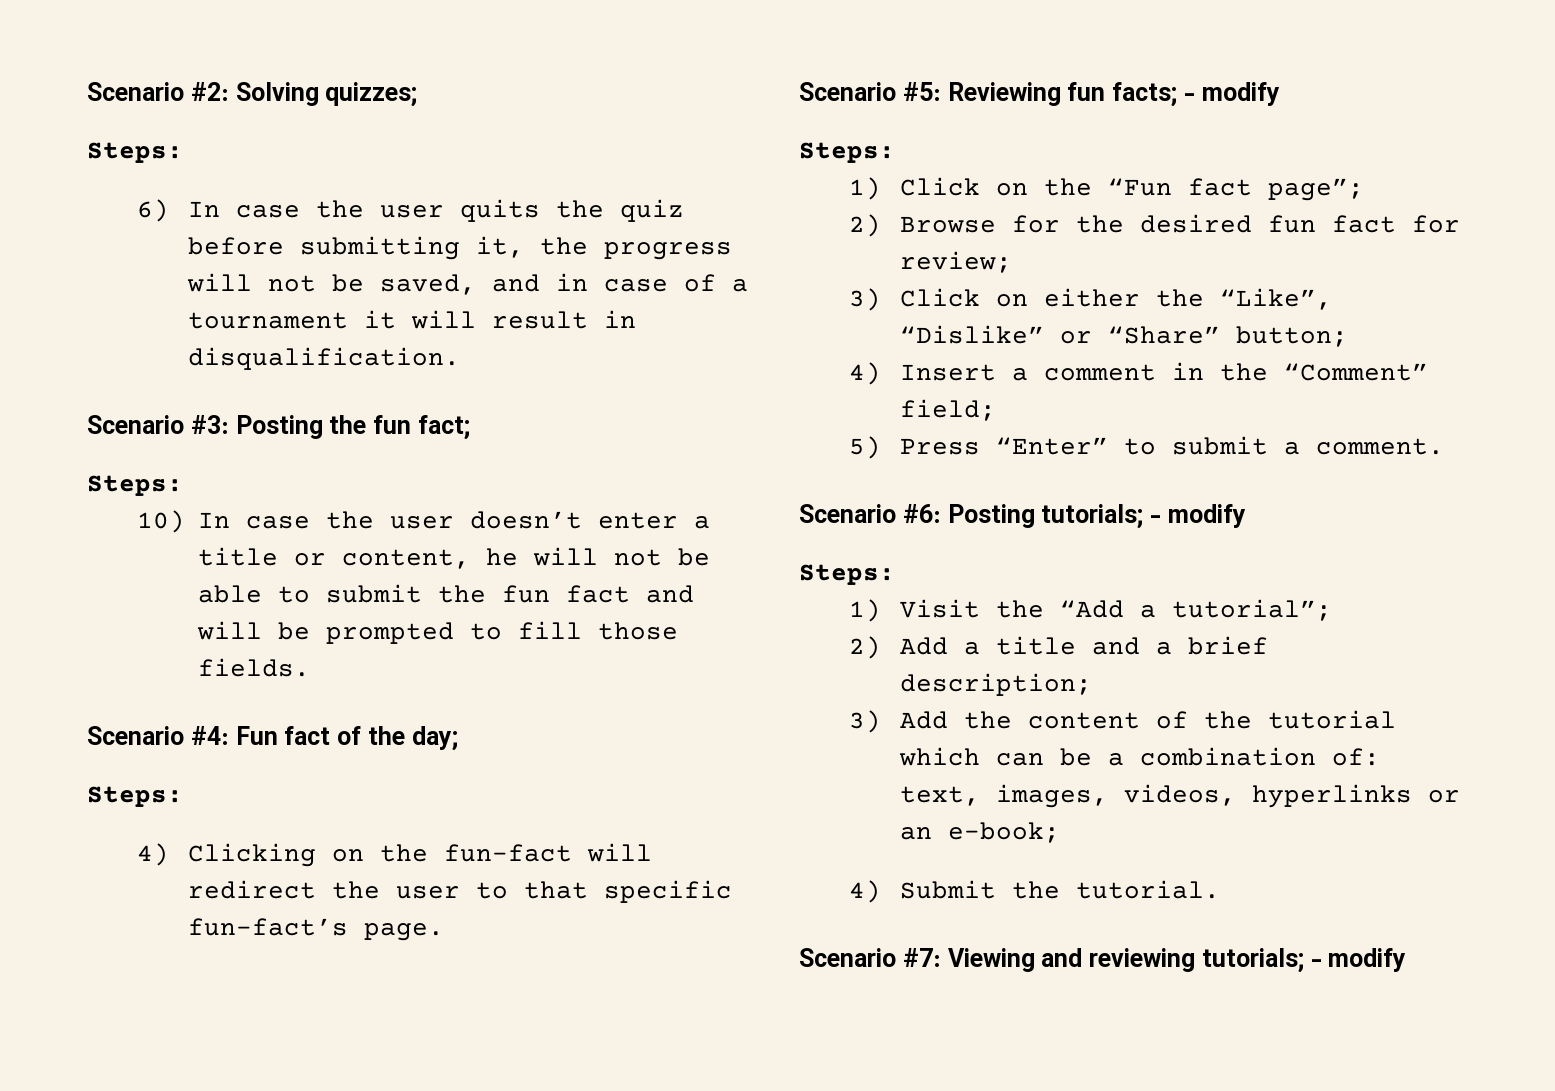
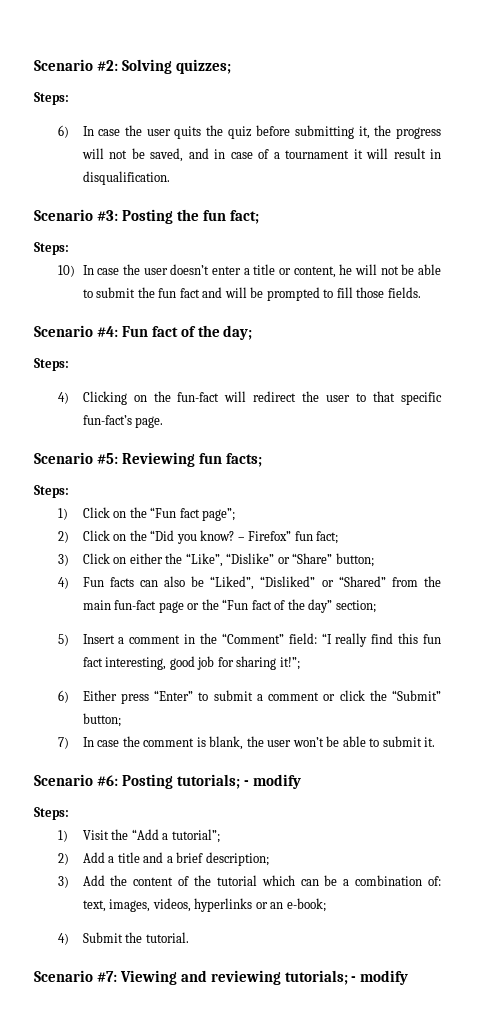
[1183,82,1280,106] - modify -> (262, 460) none
[899,214,1460,233] [899,251,1012,273] Browse for the desired fun fact for review; -> [82,530,339,544] Click on the “Did you know? – Firefox” fun fact;
(882, 373) none -> [82,576,441,590] [82,599,376,613] [58,634,70,646] Fun facts can also be “Liked”, “Disliked” or “Shared” from the main fun-fact page or the “Fun fact of the day” section; // 5)
[899,399,996,421] [849,436,1444,459] field; // 5) Press “Enter” to submit a comment. -> [288,633,442,647] [82,656,300,670] [58,690,441,704] [82,713,121,727] [58,736,436,750] field: “I really find this fun fact interesting, good job for sharing it!”; // 6) Either press “Enter” to submit a comment or click the “Submit” button; // 7) In case the comment is blank, the user won’t be able to submit it.

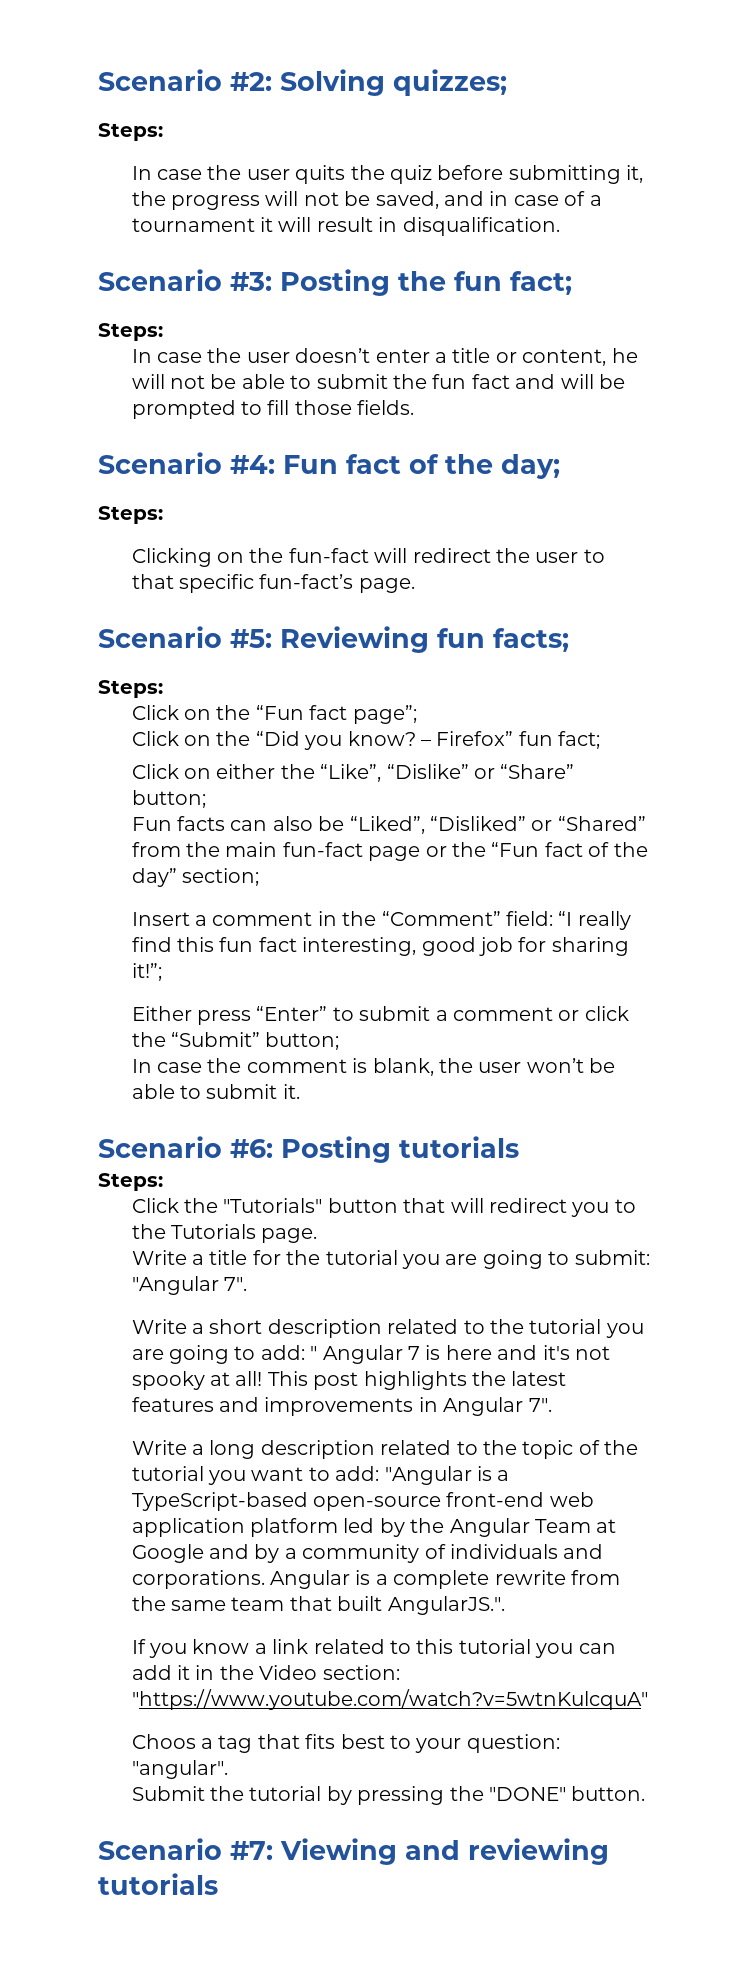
[58,125,70,138] 6) -> (163, 132) none
[58,265,76,277] 10) -> (163, 332) none
[58,392,70,404] 4) -> (163, 515) none
[58,508,69,520] 1) -> (163, 689) none
[58,531,70,543] 2) -> (417, 714) none
[58,554,70,566] 3) -> (601, 740) none
[58,577,70,589] 4) -> (206, 799) none
[58,634,70,646] 5) -> (259, 877) none
[58,690,70,703] 6) -> (162, 972) none
[58,737,70,749] 7) -> (340, 1041) none
[176,774,301,789] [34,807,69,820] [58,829,220,843] [58,852,269,866] [58,875,442,888] [82,898,326,912] [58,932,189,945] tutorials; - modify // Steps: // 1) Visit the “Add a tutorial”; // 2) Add a title and a brief description; // 3) Add the content of the tutorial which can be a combination of: text, images, videos, hyperlinks or an e-book; // 4) Submit the tutorial. -> [399,1136,519,1158] [98,1173,163,1191] [131,1198,636,1217] [131,1224,318,1243] [131,1250,650,1269] [131,1276,247,1295] [131,1319,644,1338] [131,1345,610,1364] [131,1371,567,1390] [131,1397,552,1416] [131,1440,639,1459] [131,1466,510,1485] [131,1492,594,1511] [131,1518,617,1537] [131,1544,604,1563] [131,1570,620,1589] [131,1596,505,1615] [131,1639,616,1658] [131,1665,400,1680] [131,1689,648,1710] [131,1734,560,1753] [131,1760,228,1779] [131,1786,646,1805] tutorials // Steps: // Click the "Tutorials" button that will redirect you to the Tutorials page. // Write a title for the tutorial you are going to submit: "Angular 7". // Write a short description related to the tutorial you are going to add: " Angular 7 is here and it's not spooky at all! This post highlights the latest features and improvements in Angular 7". // Write a long description related to the topic of the tutorial you want to add: "Angular is a TypeScript-based open-source front-end web application platform led by the Angular Team at Google and by a community of individuals and corporations. Angular is a complete rewrite from the same team that built AngularJS.". // If you know a link related to this tutorial you can add it in the Video section: "https://www.youtube.com/watch?v=5wtnKulcquA" // Choos a tag that fits best to your question: "angular". // Submit the tutorial by pressing the "DONE" button.
[284,970,409,985] tutorials; - modify -> [98,1873,218,1895] tutorials

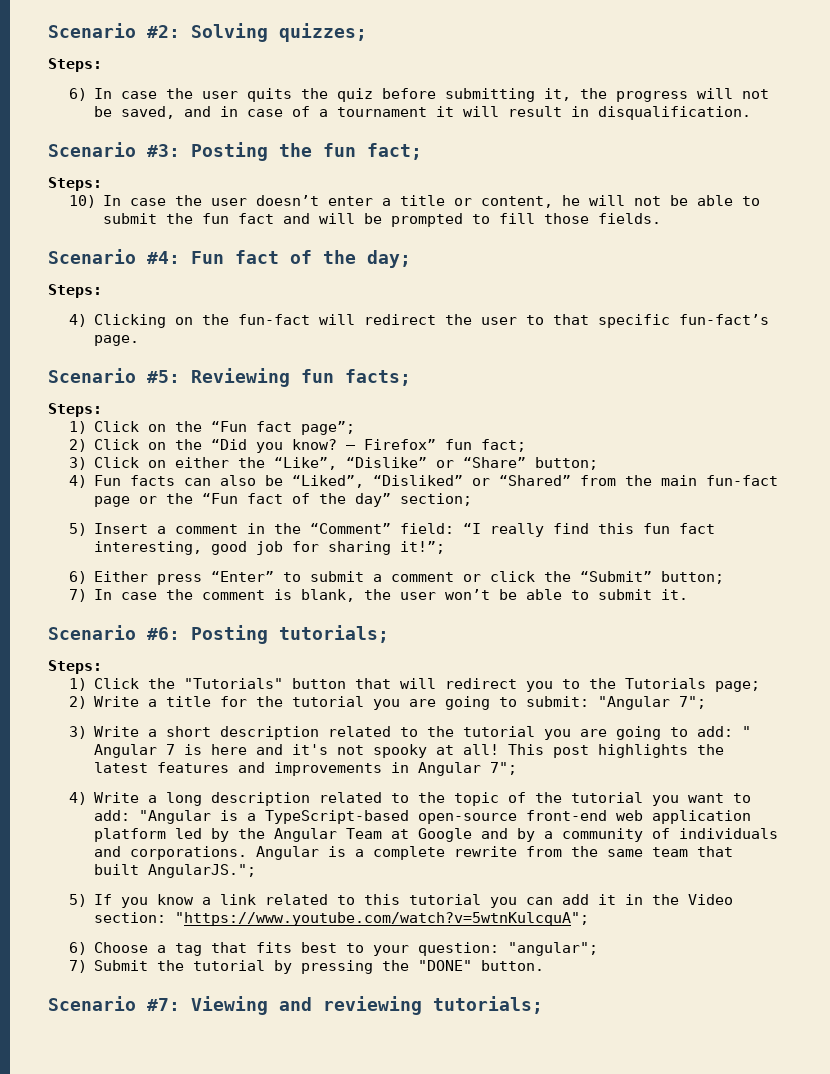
(163, 132) none -> [69,88,88,101] 6)
(163, 332) none -> [69,195,97,208] 10)
(163, 515) none -> [69,314,88,327] 4)
(163, 689) none -> [69,421,88,434] 1)
(417, 714) none -> [69,439,88,452] 2)
(601, 740) none -> [69,457,88,470] 3)
(206, 799) none -> [69,475,88,488] 4)
(259, 877) none -> [69,523,88,536] 5)
(162, 972) none -> [69,571,88,584] 6)
(340, 1041) none -> [69,589,88,602] 7)
[399,1136,519,1158] [98,1173,163,1191] tutorials // Steps: // -> [279,625,389,643] [48,660,102,674] [69,678,88,691] tutorials; // Steps: // 1)
[261,1228,318,1243] page. // -> [715,681,761,692] [69,696,88,709] page; // 2)
[223,1277,247,1291] 7". // -> [679,696,707,709] [69,726,88,739] 7"; // 3)
[528,1398,552,1412] 7". // -> [490,762,518,775] [69,792,88,805] 7"; // 4)
[387,1596,505,1615] AngularJS.". // -> [148,864,257,878] [69,894,88,907] AngularJS."; // 5)
[131,1689,648,1710] [131,1734,196,1749] "https://www.youtube.com/watch?v=5wtnKulcquA" // Choos -> [175,912,590,926] [69,942,149,955] "https://www.youtube.com/watch?v=5wtnKulcquA"; // 6) Choose
[131,1760,228,1779] "angular". // -> [508,942,599,956] [69,960,88,973] "angular"; // 7)
[98,1873,218,1895] tutorials -> [433,996,543,1014] tutorials;

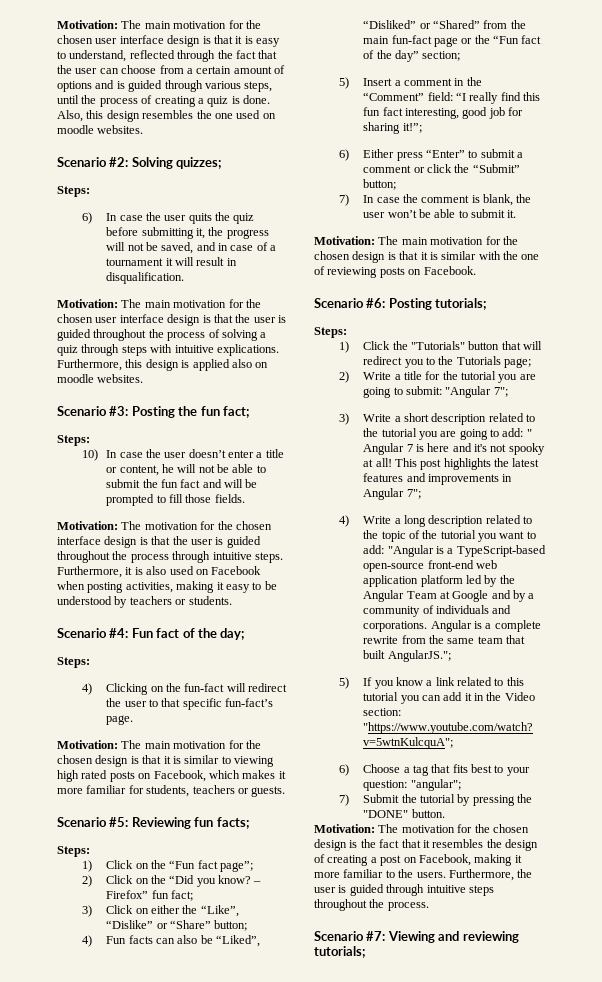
(48, 30) none -> [57,20,261,29] [57,35,280,47] [57,50,278,62] [57,65,285,74] [57,80,273,92] [57,95,270,107] [57,110,276,122] [57,125,144,134] Motivation: The main motivation for the chosen user interface design is that it is easy to understand, reflected through the fact that the user can choose from a certain amount of options and is guided through various steps, until the process of creating a quiz is done. Also, this design resembles the one used on moodle websites. //
(752, 113) none -> [57,299,261,308] [57,314,286,326] [57,329,267,341] [57,344,279,356] [57,359,269,371] [57,374,144,383] // Motivation: The main motivation for the chosen user interface design is that the user is guided throughout the process of solving a quiz through steps with intuitive explications. Furthermore, this design is applied also on moodle websites.
(662, 218) none -> [57,521,272,530] [57,536,261,548] [57,551,283,563] [57,566,262,578] [57,581,277,593] [57,596,232,608] // Motivation: The motivation for the chosen interface design is that the user is guided throughout the process through intuitive steps. Furthermore, it is also used on Facebook when posting activities, making it easy to be understood by teachers or students.
(140, 340) none -> [57,740,261,749] [57,755,274,767] [57,770,286,782] [57,785,286,797] // Motivation: The main motivation for the chosen design is that it is similar to viewing high rated posts on Facebook, which makes it more familiar for students, teachers or guests.
(689, 594) none -> [314,236,518,245] [314,251,540,263] [314,266,476,278] // Motivation: The main motivation for the chosen design is that it is similar with the one of reviewing posts on Facebook.
(545, 965) none -> [314,824,529,833] [314,839,538,851] [314,854,522,866] [314,869,533,881] [314,884,494,896] [314,899,429,911] // Motivation: The motivation for the chosen design is the fact that it resembles the design of creating a post on Facebook, making it more familiar to the users. Furthermore, the user is guided through intuitive steps throughout the process.

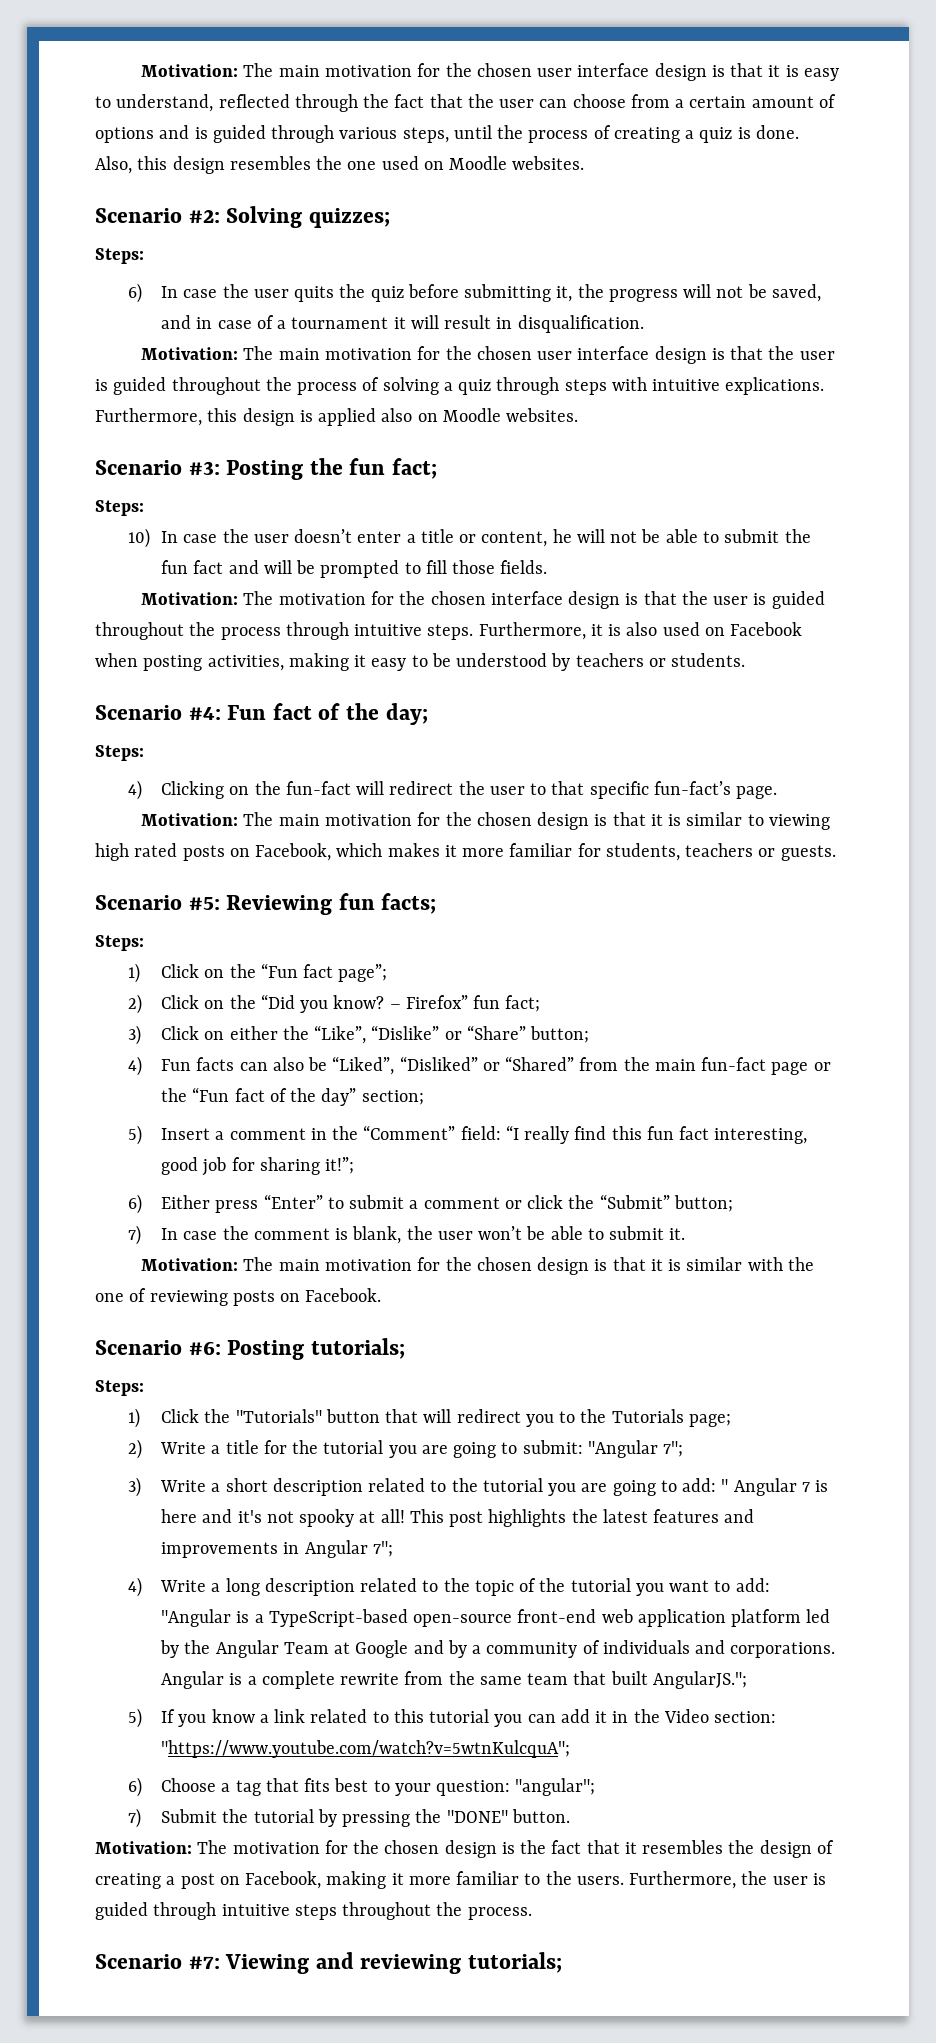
[57,125,94,134] moodle -> [449,156,508,170] Moodle
[57,374,94,383] moodle -> [442,408,501,422] Moodle

